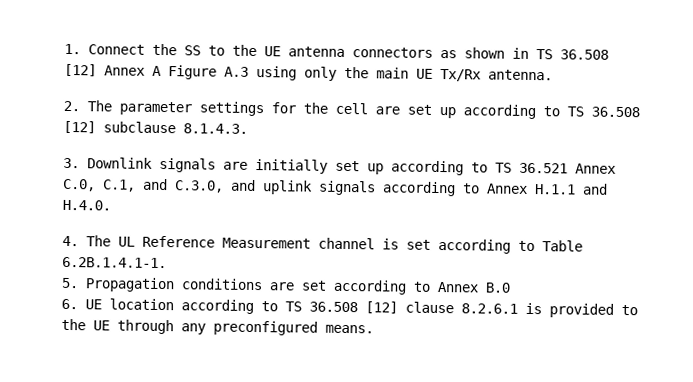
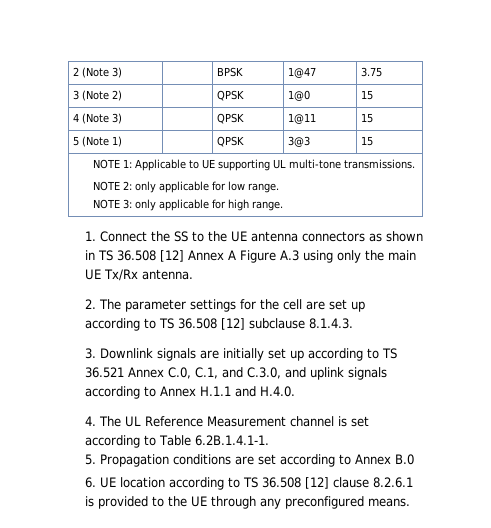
(63, 49) none -> [73,67,123,78] [217,67,244,77] [288,67,317,78] [361,67,383,77] [73,90,123,101] [217,90,245,101] [288,90,311,101] [361,90,374,100] [73,113,123,124] [217,113,245,124] [288,113,317,124] [361,113,374,123] [73,136,123,147] [217,136,245,147] [288,136,311,147] [361,136,374,146] [93,159,416,171] [93,181,280,193] [93,199,284,211] 2 (Note 3) | | BPSK | 1@47 | 3.75 // 3 (Note 2) | | QPSK | 1@0 | 15 // 4 (Note 3) | | QPSK | 1@11 | 15 // 5 (Note 1) | | QPSK | 3@3 | 15 // NOTE 1: Applicable to UE supporting UL multi-tone transmissions. // NOTE 2: only applicable for low range. // NOTE 3: only applicable for high range. //

